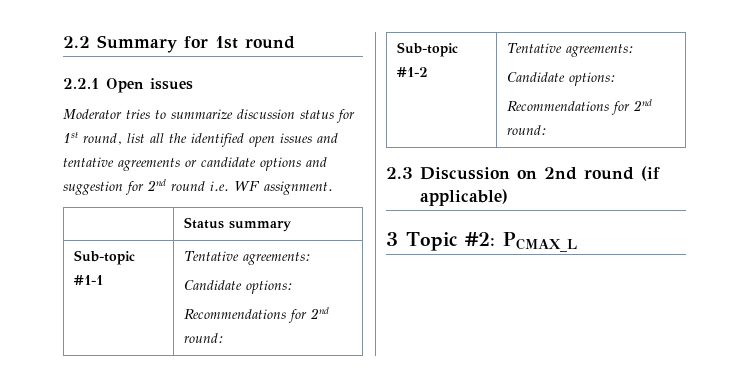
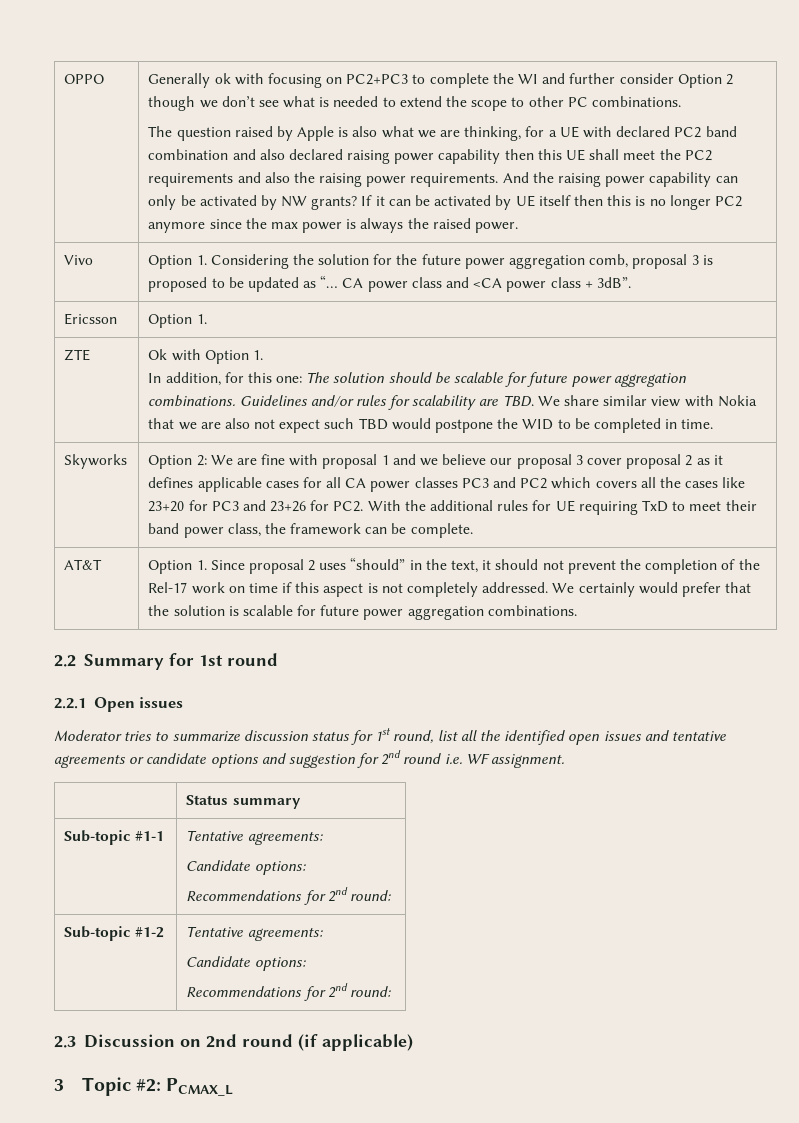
(63, 42) none -> [64,74,105,84] [148,73,733,88] [148,96,681,111] [148,126,737,141] [148,149,712,164] [148,172,738,187] [148,195,742,210] [148,218,519,233] [64,255,94,265] [148,254,713,269] [148,275,631,292] [64,313,118,325] [148,314,207,328] [64,349,91,361] [148,349,263,364] [148,372,686,387] [148,395,757,410] [148,418,714,433] [64,454,128,469] [148,454,723,469] [148,477,746,492] [148,500,757,515] [148,523,473,538] [64,559,103,570] [148,557,760,574] [148,582,752,597] [148,605,577,620] OPPO | Generally ok with focusing on PC2+PC3 to complete the WI and further consider Option 2 though we don’t see what is needed to extend the scope to other PC combinations. // The question raised by Apple is also what we are thinking, for a UE with declared PC2 band combination and also declared raising power capability then this UE shall meet the PC2 requirements and also the raising power requirements. And the raising power capability can only be activated by NW grants? If it can be activated by UE itself then this is no longer PC2 anymore since the max power is always the raised power. // Vivo | Option 1. Considering the solution for the future power aggregation comb, proposal 3 is proposed to be updated as “… CA power class and <CA power class + 3dB”. // Ericsson | Option 1. // ZTE | Ok with Option 1. // In addition, for this one: The solution should be scalable for future power aggregation combinations. Guidelines and/or rules for scalability are TBD. We share similar view with Nokia that we are also not expect such TBD would postpone the WID to be completed in time. // Skyworks | Option 2: We are fine with proposal 1 and we believe our proposal 3 cover proposal 2 as it defines applicable cases for all CA power classes PC3 and PC2 which covers all the cases like 23+20 for PC3 and 23+26 for PC2. With the additional rules for UE requiring TxD to meet their band power class, the framework can be complete. // AT&T | Option 1. Since proposal 2 uses “should” in the text, it should not prevent the completion of the Rel-17 work on time if this aspect is not completely addressed. We certainly would prefer that the solution is scalable for future power aggregation combinations. //

